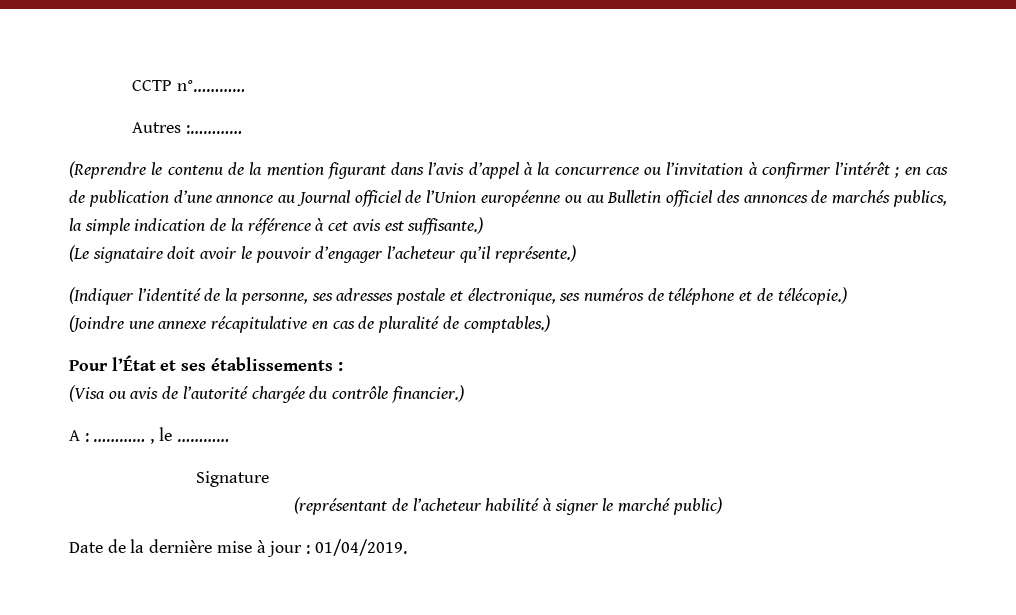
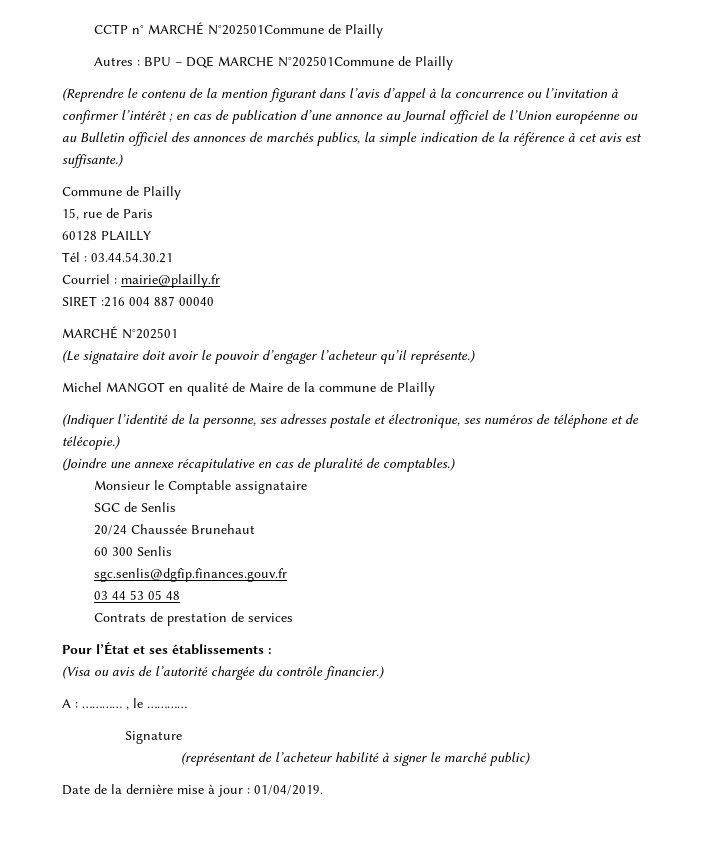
[177,80,246,92] [132,122,243,134] n°………… // Autres :………… -> [131,22,383,38] [93,56,453,70] n° MARCHÉ N°202501Commune de Plailly // Autres : BPU – DQE MARCHE N°202501Commune de Plailly
(484, 226) none -> [62,186,181,200] [62,208,153,220] [62,231,151,241] [62,252,173,263] [62,274,220,288] [62,296,214,307] [62,326,178,339] // Commune de Plailly // 15, rue de Paris // 60128 PLAILLY // Tél : 03.44.54.30.21 // Courriel : mairie@plailly.fr // SIRET :216 004 887 00040 // MARCHÉ N°202501
(576, 254) none -> [62,382,435,396] // Michel MANGOT en qualité de Maire de la commune de Plailly
(550, 324) none -> [93,480,307,494] [93,502,176,512] [93,524,255,535] [93,546,172,556] [93,568,287,582] [93,590,180,600] [93,612,293,626] // Monsieur le Comptable assignataire // SGC de Senlis // 20/24 Chaussée Brunehaut // 60 300 Senlis // sgc.senlis@dgfip.finances.gouv.fr // 03 44 53 05 48 // Contrats de prestation de services

